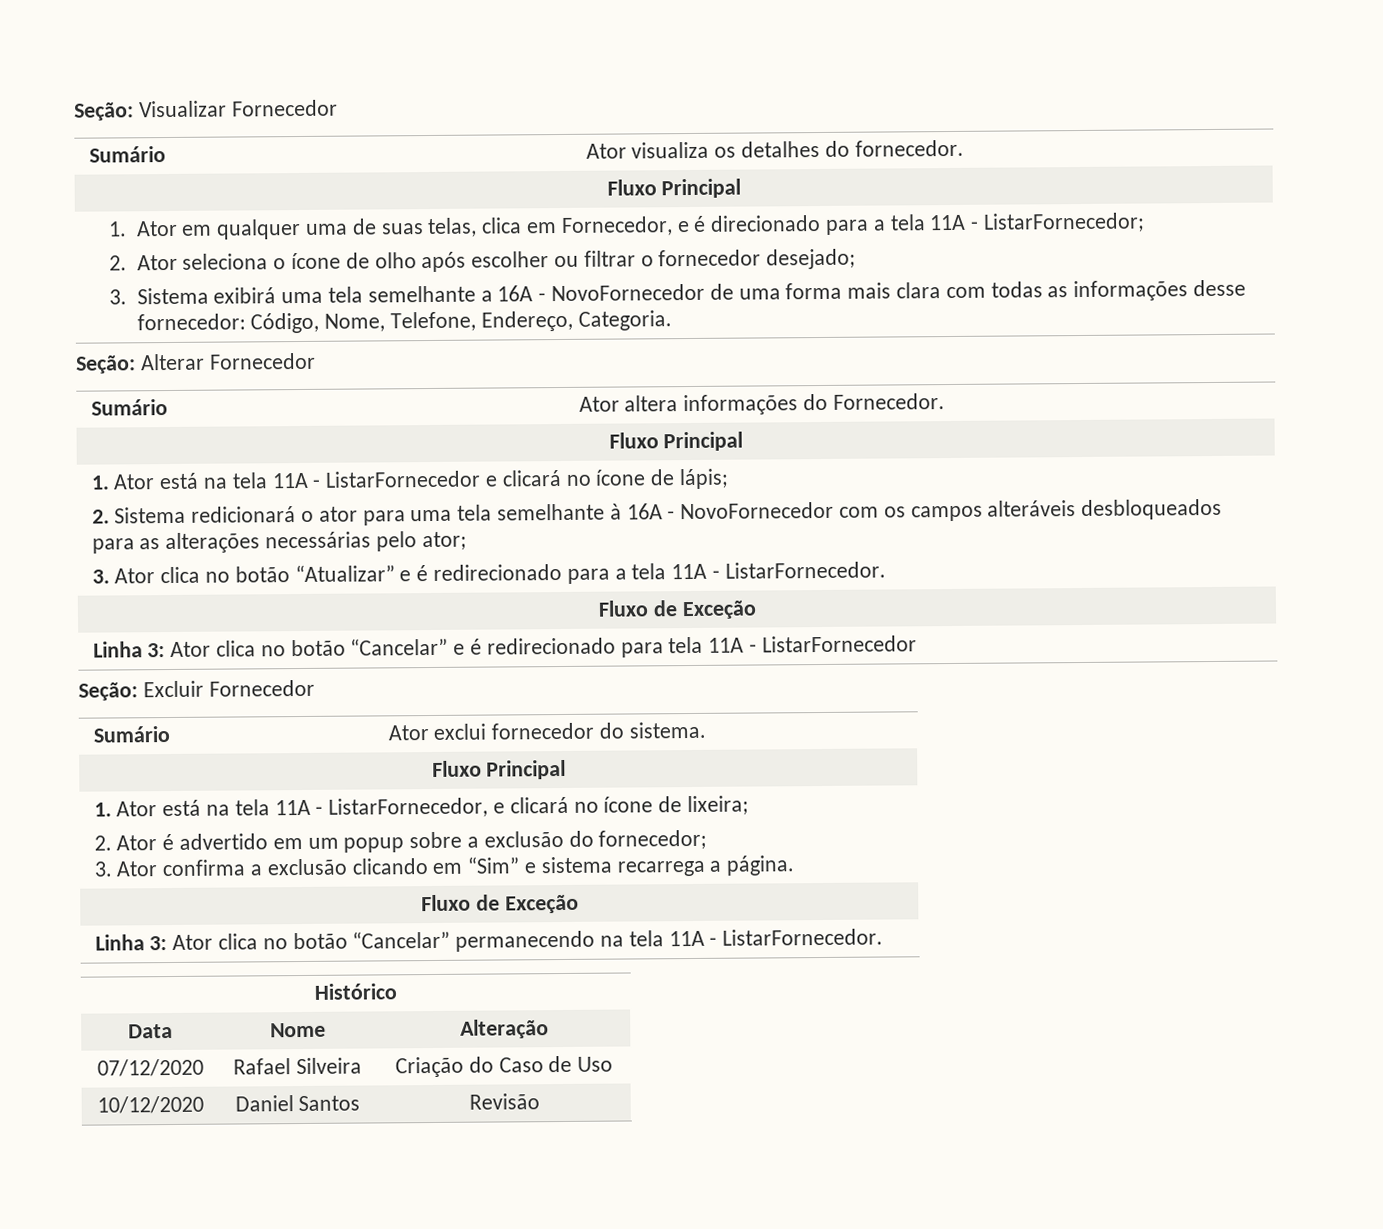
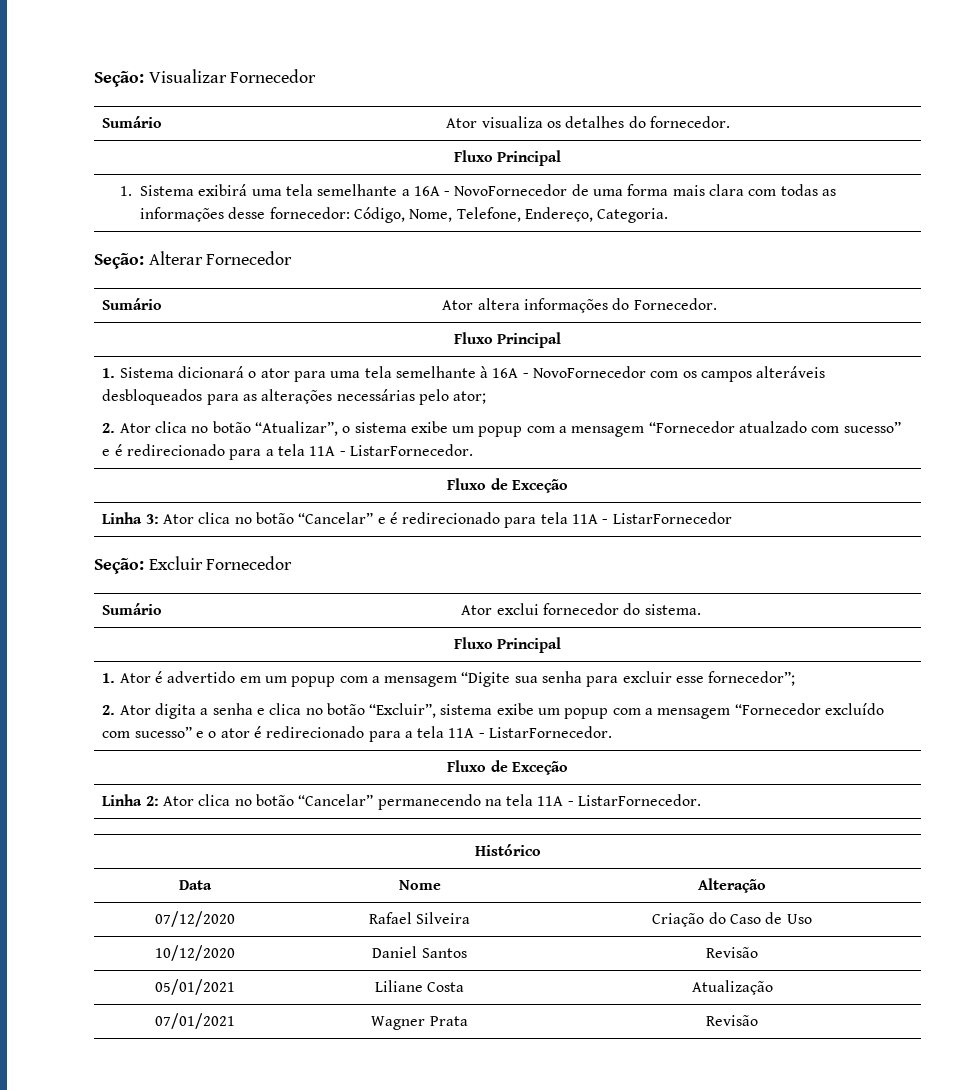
[135,212,1145,240] [108,248,857,273] [108,289,127,305] Ator em qualquer uma de suas telas, clica em Fornecedor, e é direcionado para a tela 11A - ListarFornecedor; // 2. Ator seleciona o ícone de olho após escolher ou filtrar o fornecedor desejado; // 3. -> (132, 191) none
[113,468,730,490] [91,506,297,524] Ator está na tela 11A - ListarFornecedor e clicará no ícone de lápis; // 2. Sistema redicionará -> [119,366,244,378] Sistema dicionará
[91,564,395,584] 3. Ator clica no botão “Atualizar” -> [102,421,901,437] 2. Ator clica no botão “Atualizar”, o sistema exibe um popup com a mensagem “Fornecedor atualzado com sucesso”
[162,795,750,818] [93,835,158,851] está na tela 11A - ListarFornecedor, e clicará no ícone de lixeira; // 2. Ator -> (151, 678) none
[409,829,708,850] [93,855,796,877] [421,893,579,914] [94,934,168,951] sobre a exclusão do fornecedor; // 3. Ator confirma a exclusão clicando em “Sim” e sistema recarrega a página. // Fluxo de Exceção // Linha 3: -> [339,671,796,687] [102,703,885,719] [102,726,613,742] [447,760,568,775] [102,794,159,806] com a mensagem “Digite sua senha para excluir esse fornecedor”; // 2. Ator digita a senha e clica no botão “Excluir”, sistema exibe um popup com a mensagem “Fornecedor excluído com sucesso” e o ator é redirecionado para a tela 11A - ListarFornecedor. // Fluxo de Exceção // Linha 2:
(540, 1101) none -> [155,979,235,995] [374,980,465,992] [691,980,773,995] [155,1013,235,1029] [371,1016,468,1030] [706,1015,758,1026] // 05/01/2021 | Liliane Costa | Atualização // 07/01/2021 | Wagner Prata | Revisão

